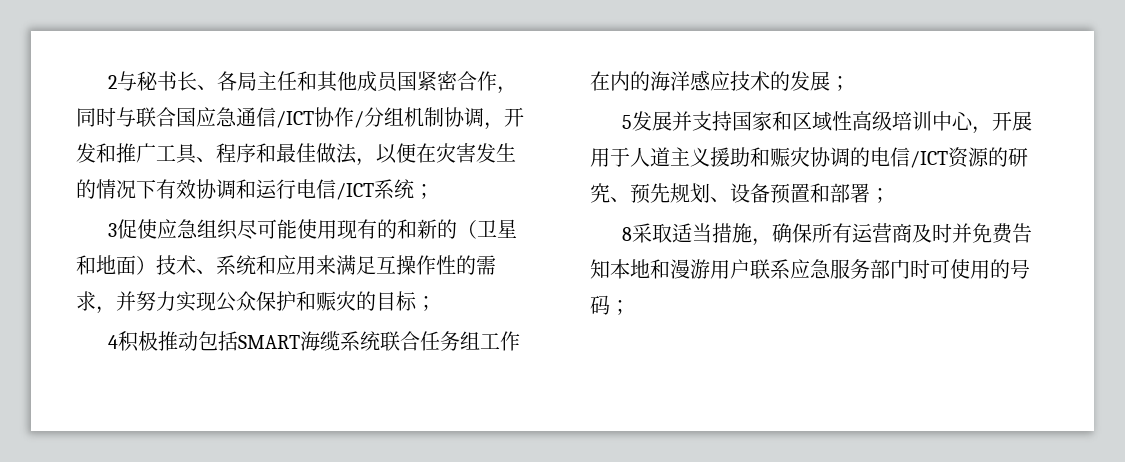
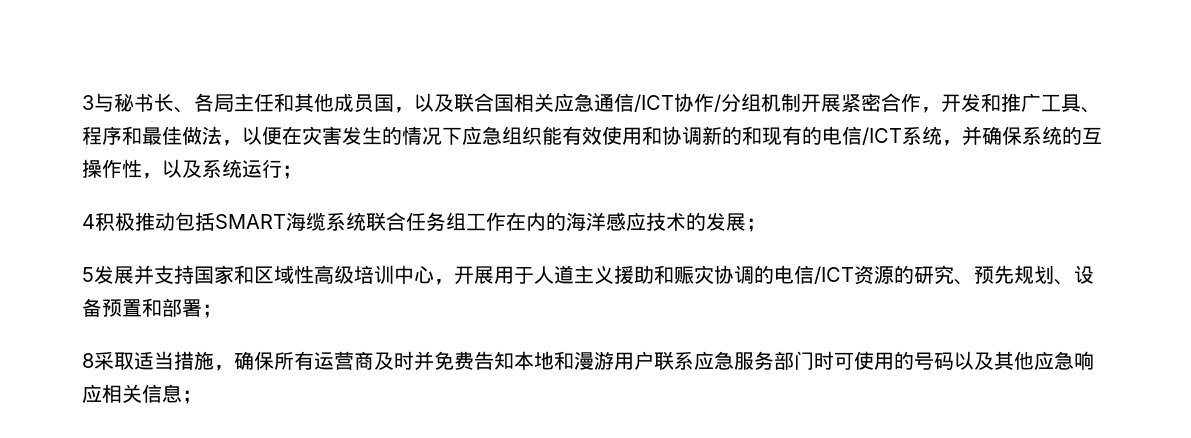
[107,75,117,89] 2 -> [82,95,94,110] 3
[416,71,517,94] [76,107,196,127] 紧密合作，同时与联合国 -> [394,93,554,113] ，以及联合国相关
[444,107,484,127] 协调 -> [801,93,921,112] 开展紧密合作
[156,179,434,200] [107,219,517,240] [76,255,496,275] [76,291,417,314] 有效协调和运行电信/ICT系统； // 3促使应急组织尽可能使用现有的和新的（卫星和地面）技术、系统和应用来满足互操作性的需求，并努力实现公众保护和赈灾的目标 -> [462,126,1102,146] [82,159,282,179] 应急组织能有效使用和协调新的和现有的电信/ICT系统，并确保系统的互操作性，以及系统运行
(610, 305) none -> [954,351,1094,370] [82,384,182,403] 以及其他应急响应相关信息

